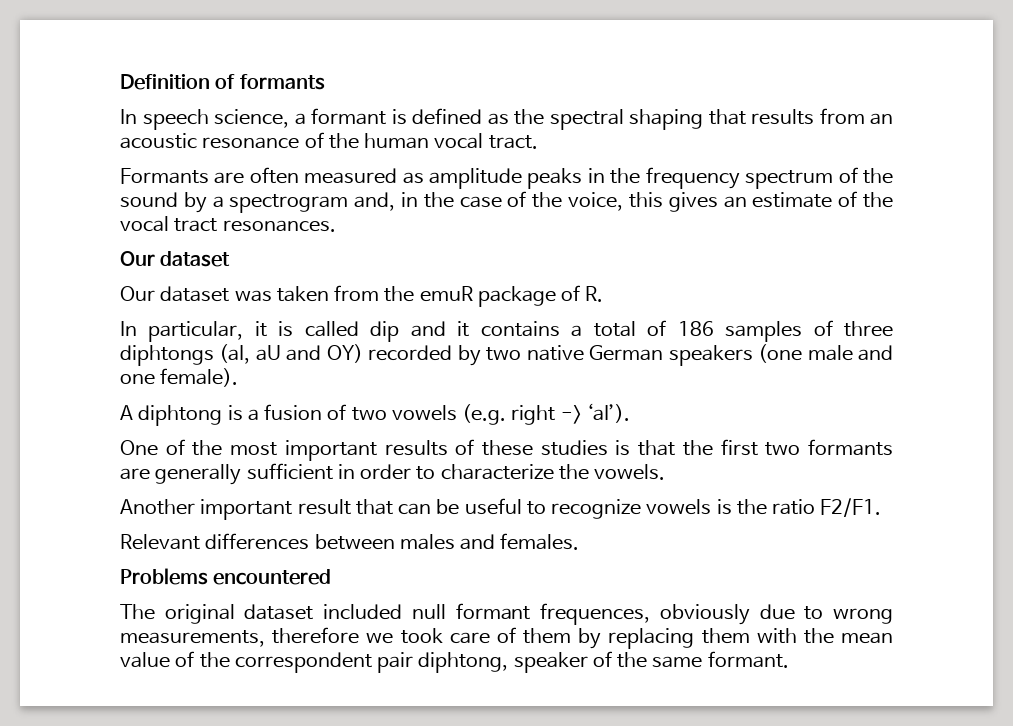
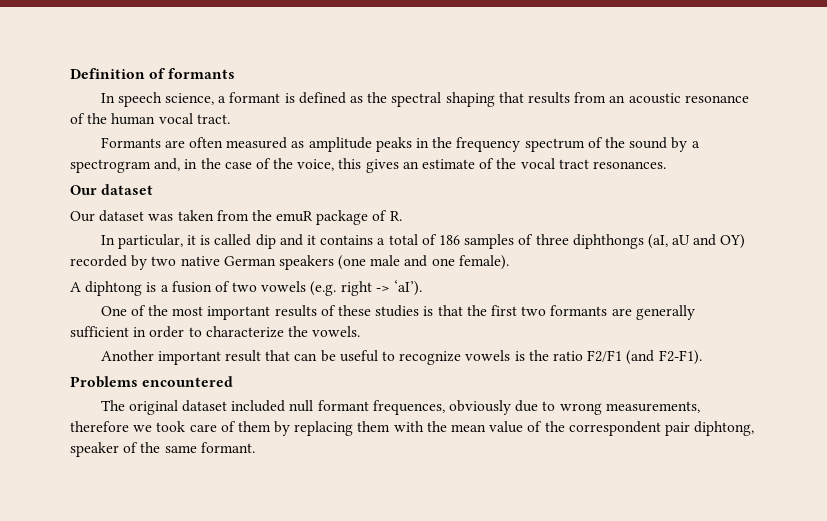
[120,345,214,366] diphtongs -> [572,234,644,249] diphthongs
[820,498,882,517] [120,533,580,550] F2/F1. // Relevant differences between males and females. -> [587,350,702,365] F2/F1 (and F2-F1).

